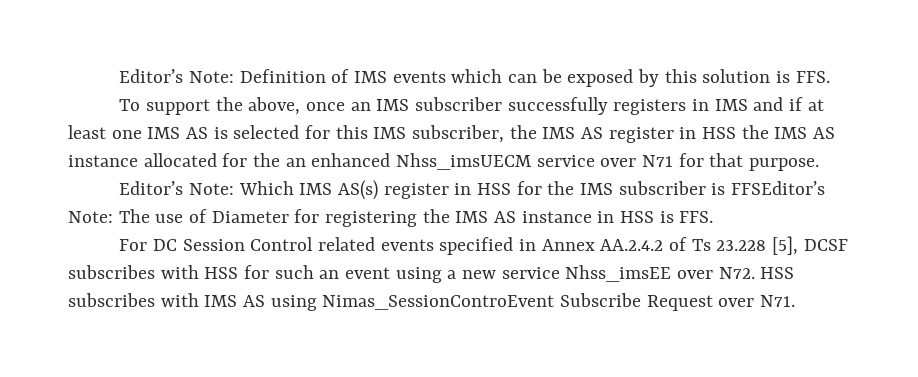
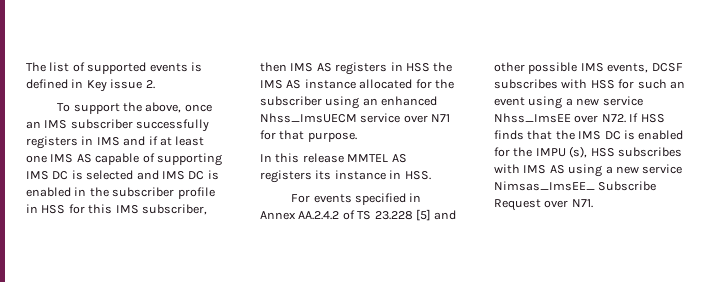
[119,69,830,87] Editor’s Note: Definition of IMS events which can be exposed by this solution is FFS. -> [26,62,202,74] [26,79,155,92] The list of supported events is defined in Key issue 2.
[213,125,300,139] is selected -> [95,153,222,166] [26,170,219,180] [26,187,215,199] [26,204,66,214] capable of supporting IMS DC is selected and IMS DC is enabled in the subscriber profile in HSS
[509,125,674,143] the IMS AS register -> [260,62,388,75] then IMS AS registers
(281, 160) none -> [260,96,360,109] subscriber using
[396,153,532,170] Nhss_imsUECM -> [260,113,357,123] Nhss_ImsUECM
[119,180,826,200] [68,209,714,227] [119,237,376,251] Editor’s Note: Which IMS AS(s) register in HSS for the IMS subscriber is FFSEditor’s Note: The use of Diameter for registering the IMS AS instance in HSS is FFS. // For DC Session Control related -> [260,153,407,163] [260,170,431,183] [291,194,311,203] In this release MMTEL AS registers its instance in HSS. // For
[691,236,799,255] Ts 23.228 [5], -> [357,209,457,221] [494,62,649,74] TS 23.228 [5] and other possible IMS events,
[565,265,672,282] Nhss_imsEE -> [494,113,571,123] Nhss_ImsEE
(755, 273) none -> [629,113,665,123] [494,130,684,140] [494,146,588,158] If HSS finds that the IMS DC is enabled for the IMPU (s),
[322,295,555,310] Nimas_SessionControEvent -> [605,164,683,174] [494,181,595,191] a new service Nimsas_ImsEE_

